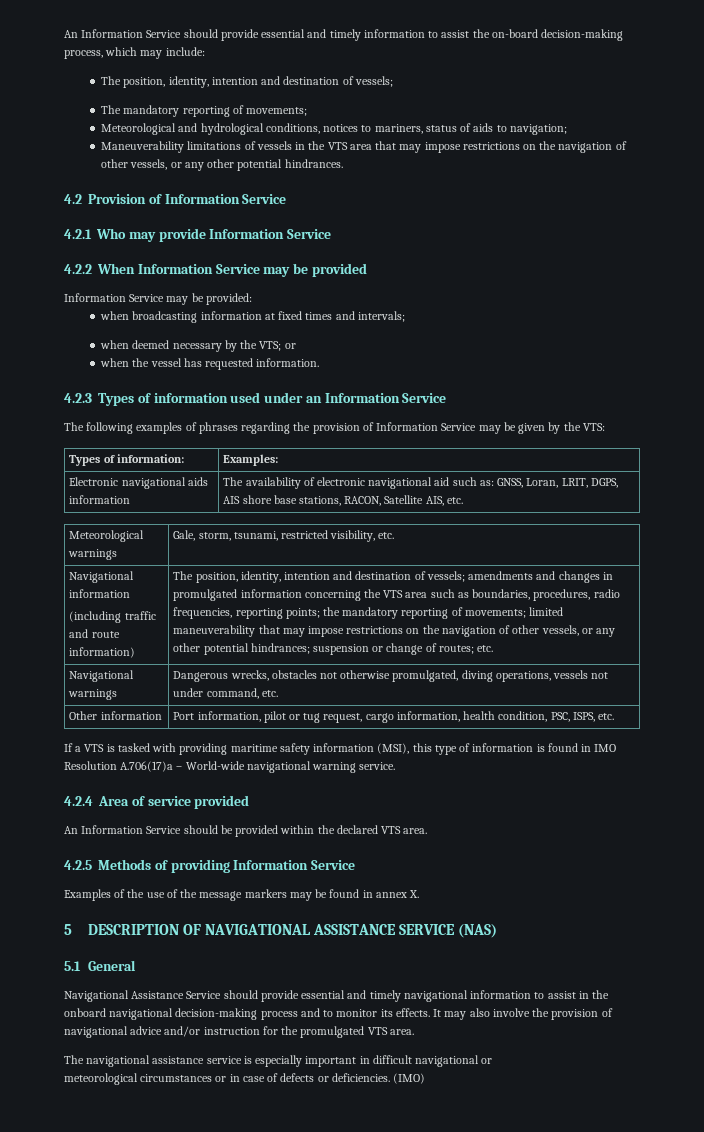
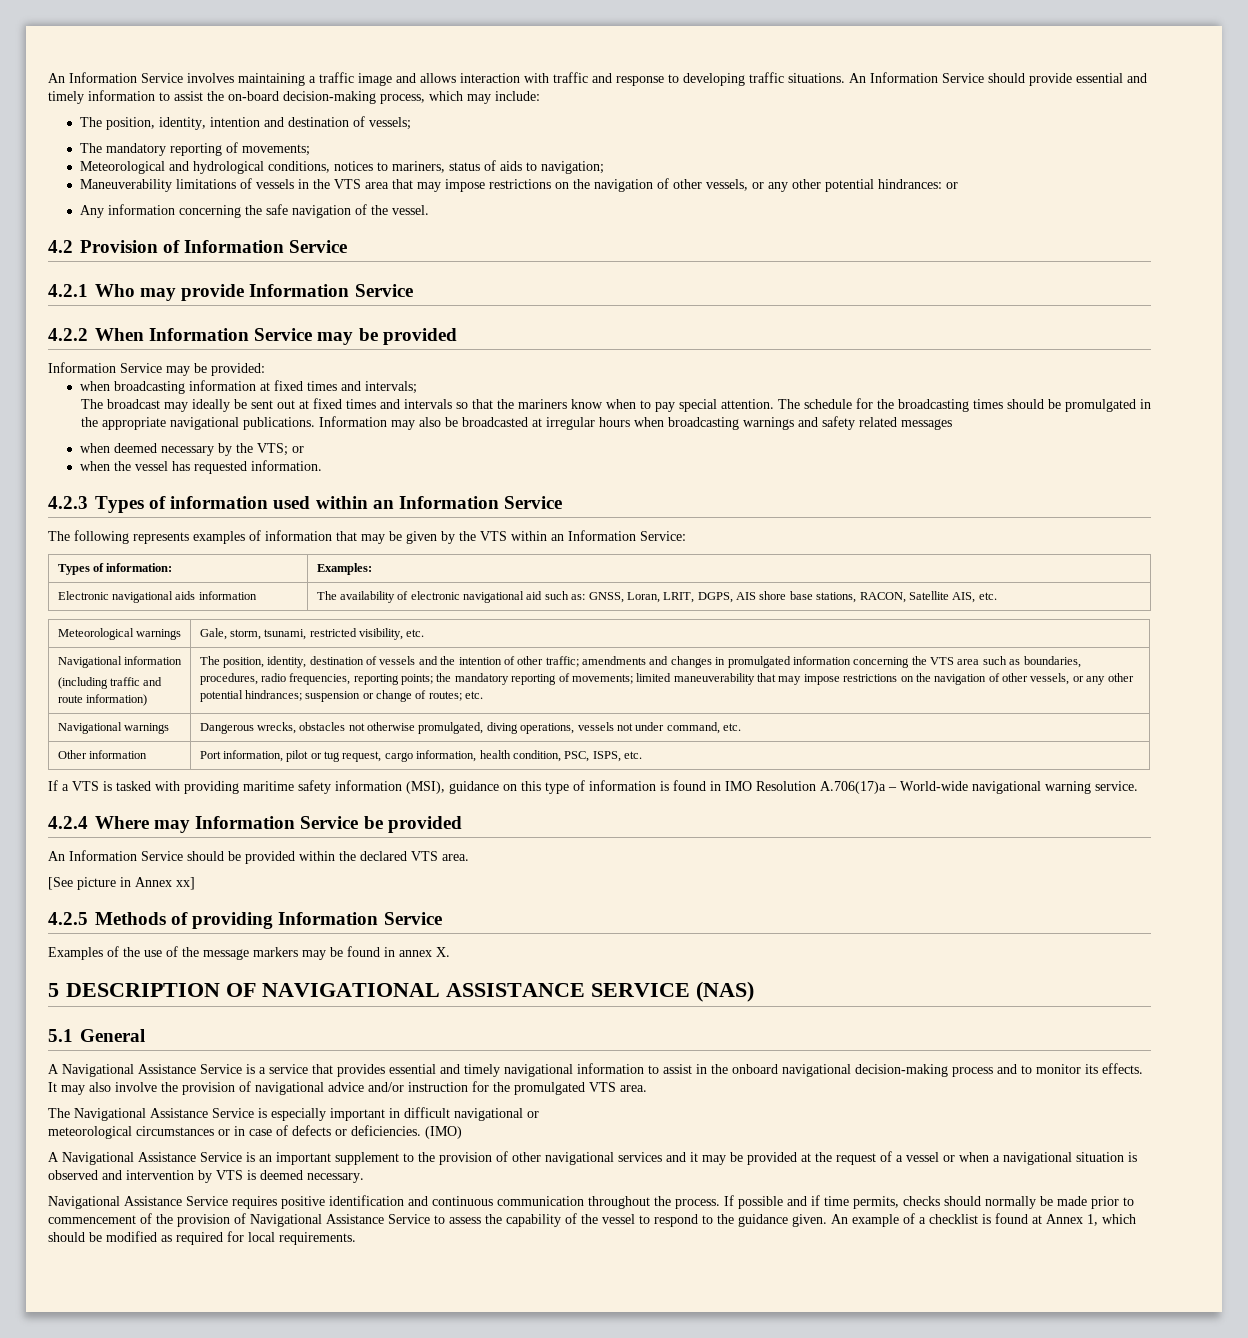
[64,29,182,38] An Information Service -> [48,72,984,86] An Information Service involves maintaining a traffic image and allows interaction with traffic and response to developing traffic situations. An Information Service
[284,159,343,168] hindrances. -> [877,179,958,189] [79,204,429,218] hindrances: or // Any information concerning the safe navigation of the vessel.
(405, 316) none -> [80,398,1151,412] [80,416,952,430] // The broadcast may ideally be sent out at fixed times and intervals so that the mariners know when to pay special attention. The schedule for the broadcasting times should be promulgated in the appropriate navigational publications. Information may also be broadcasted at irregular hours when broadcasting warnings and safety related messages
[264,392,304,403] under -> [315,496,368,509] within
(134, 428) none -> [133,532,189,544] represents
[198,422,477,434] phrases regarding the provision of Information Service -> [265,530,357,541] information that
[582,423,605,431] VTS: -> [480,530,686,541] VTS within an Information Service:
[283,571,465,582] intention and destination of vessels; -> [309,656,579,667] destination of vessels and the intention of other traffic;
(410, 748) none -> [449,781,517,794] guidance on
[98,796,191,806] Area of service -> [95,816,383,833] Where may Information Service be
(428, 831) none -> [48,877,195,890] // [See picture in Annex xx]
[64,990,299,1002] Navigational Assistance Service should provide -> [48,1064,385,1077] A Navigational Assistance Service is a service that provides
[86,1055,242,1067] navigational assistance service -> [74,1108,254,1121] Navigational Assistance Service
(426, 1078) none -> [48,1151,1137,1165] [48,1170,364,1183] [48,1195,1134,1209] [48,1213,1136,1227] [48,1231,356,1245] // A Navigational Assistance Service is an important supplement to the provision of other navigational services and it may be provided at the request of a vessel or when a navigational situation is observed and intervention by VTS is deemed necessary. // Navigational Assistance Service requires positive identification and continuous communication throughout the process. If possible and if time permits, checks should normally be made prior to commencement of the provision of Navigational Assistance Service to assess the capability of the vessel to respond to the guidance given. An example of a checklist is found at Annex 1, which should be modified as required for local requirements.

